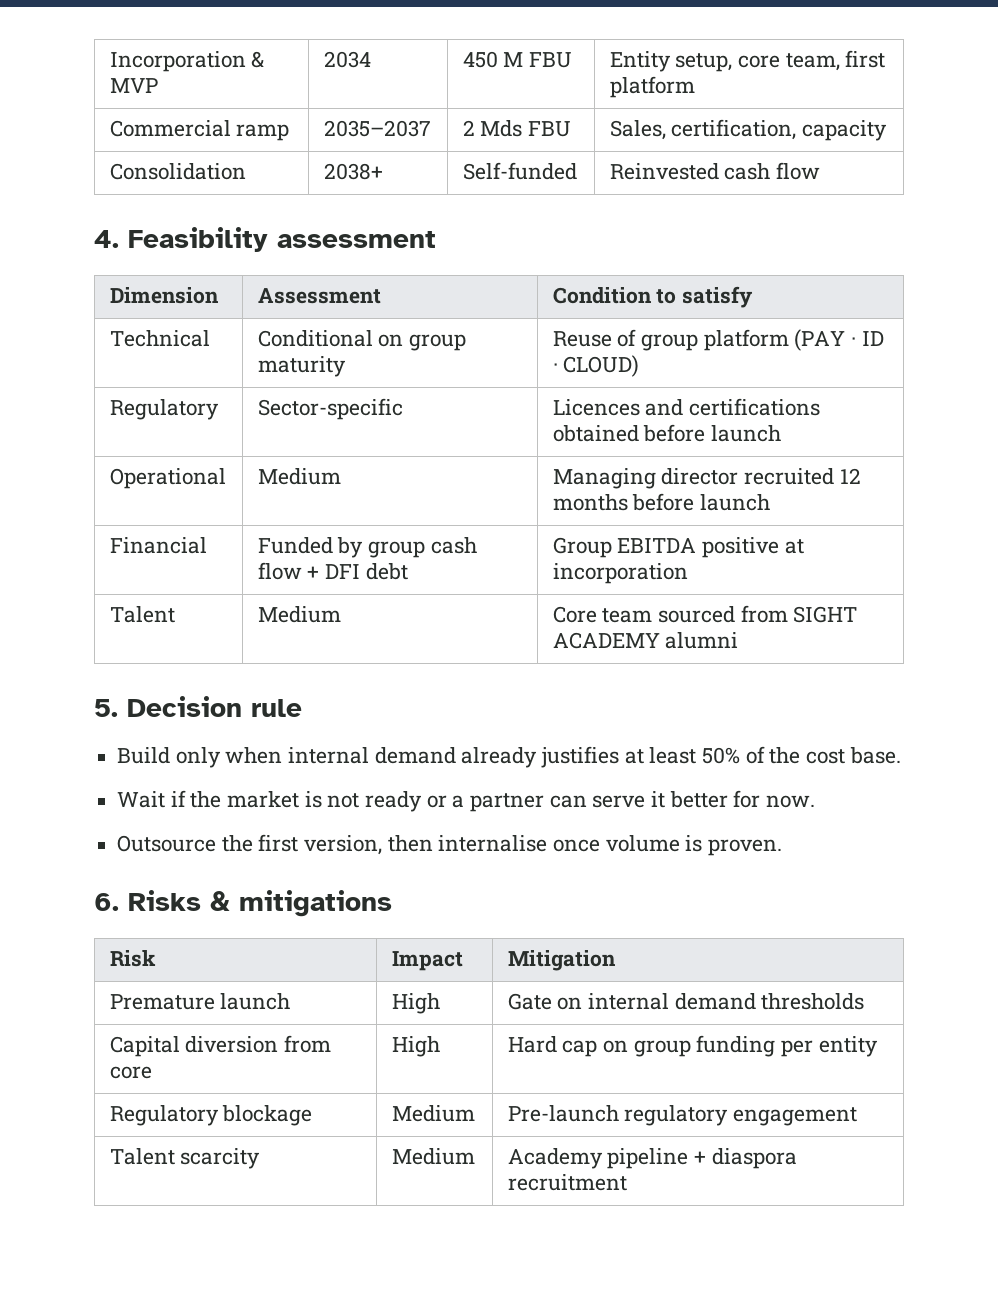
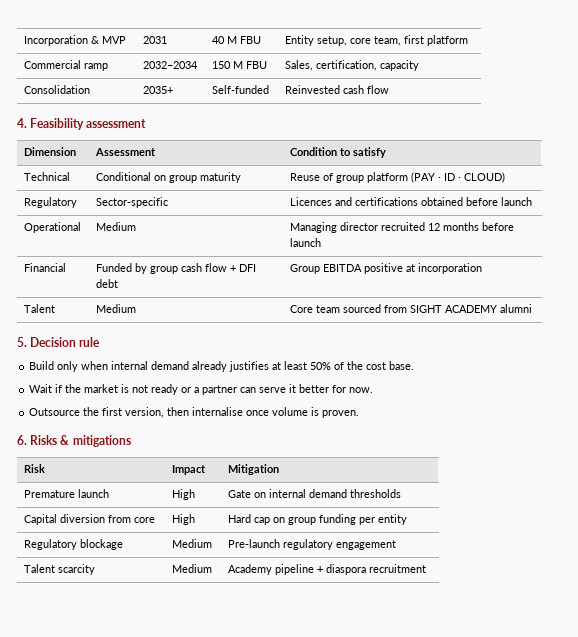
[323,51,371,68] [462,51,498,68] 2034 | 450 -> [143,36,168,44] [212,36,226,44] 2031 | 40
[323,120,431,137] [462,120,523,137] 2035–2037 | 2 Mds -> [143,61,199,69] [212,61,244,69] 2032–2034 | 150 M
[323,163,383,180] 2038+ -> [143,86,174,94] 2035+

